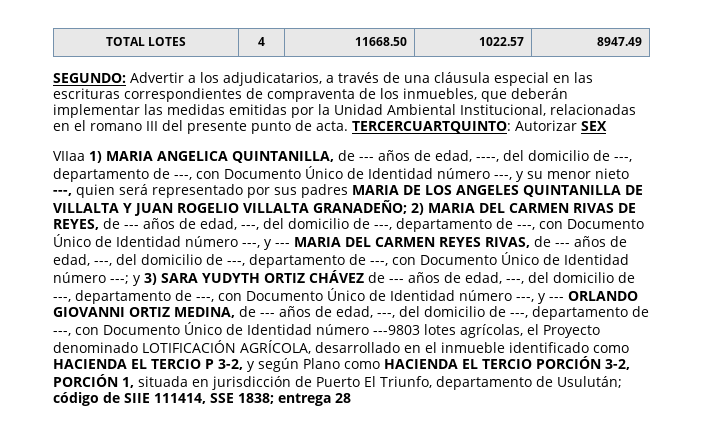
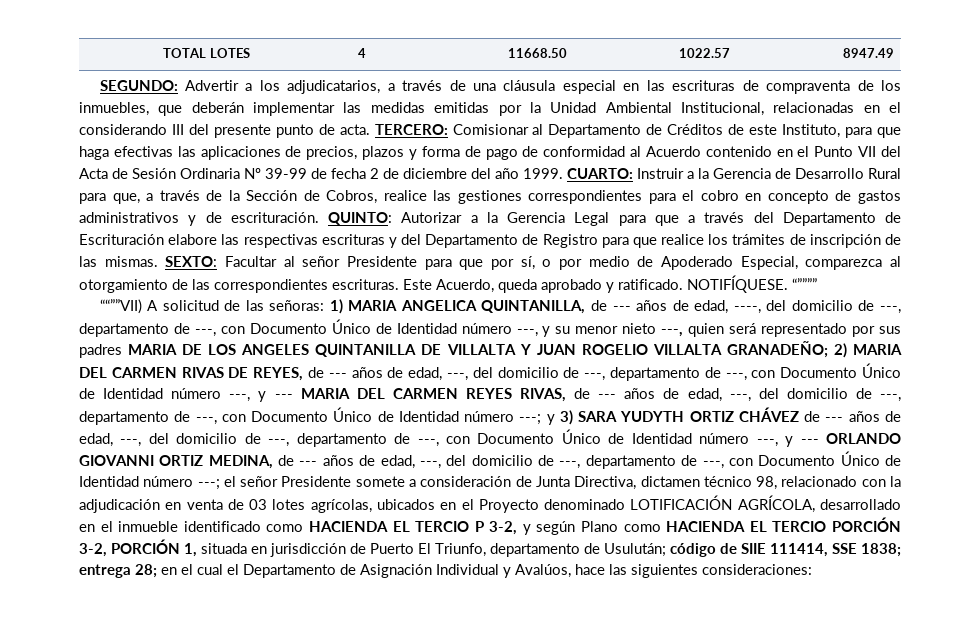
[124,88,242,102] correspondientes -> (736, 85) none
[90,123,142,131] romano -> [79,124,167,135] considerando
[352,120,607,133] [53,151,85,161] TERCERCUARTQUINTO: Autorizar SEX // VIIaa -> [374,124,902,138] [79,146,902,160] [79,168,901,179] [79,190,901,204] [79,212,901,226] [79,234,901,248] [79,256,901,270] [79,275,817,293] [99,299,325,314] TERCERO: Comisionar al Departamento de Créditos de este Instituto, para que haga efectivas las aplicaciones de precios, plazos y forma de pago de conformidad al Acuerdo contenido en el Punto VII del Acta de Sesión Ordinaria Nº 39-99 de fecha 2 de diciembre del año 1999. CUARTO: Instruir a la Gerencia de Desarrollo Rural para que, a través de la Sección de Cobros, realice las gestiones correspondientes para el cobro en concepto de gastos administrativos y de escrituración. QUINTO: Autorizar a la Gerencia Legal para que a través del Departamento de Escrituración elabore las respectivas escrituras y del Departamento de Registro para que realice los trámites de inscripción de las mismas. SEXTO: Facultar al señor Presidente para que por sí, o por medio de Apoderado Especial, comparezca al otorgamiento de las correspondientes escrituras. Este Acuerdo, queda aprobado y ratificado. NOTIFÍQUESE. “”””” // ““””VII) A solicitud de las señoras:
[373,324,523,338] ---9803 lotes agrícolas, -> [197,476,901,490] [79,499,457,513] ---; el señor Presidente somete a consideración de Junta Directiva, dictamen técnico 98, relacionado con la adjudicación en venta de 03 lotes agrícolas, ubicados en
[335,393,351,403] 28 -> [135,564,812,578] 28; en el cual el Departamento de Asignación Individual y Avalúos, hace las siguientes consideraciones:

